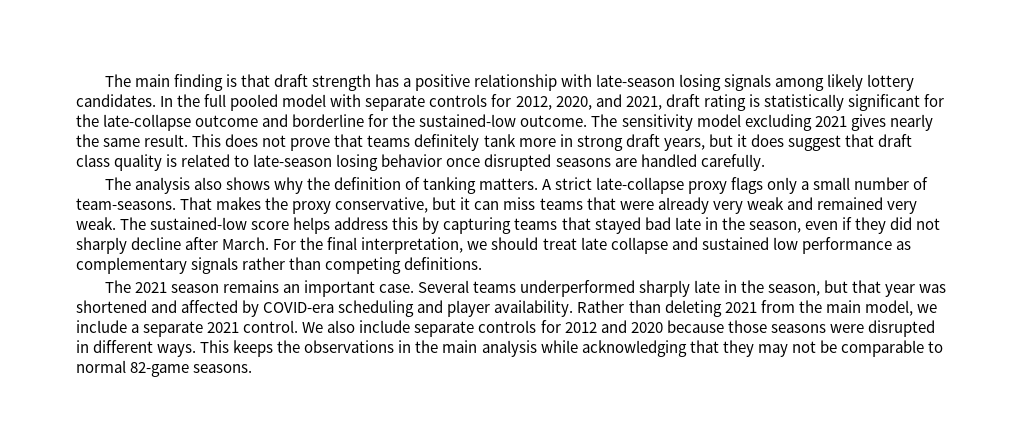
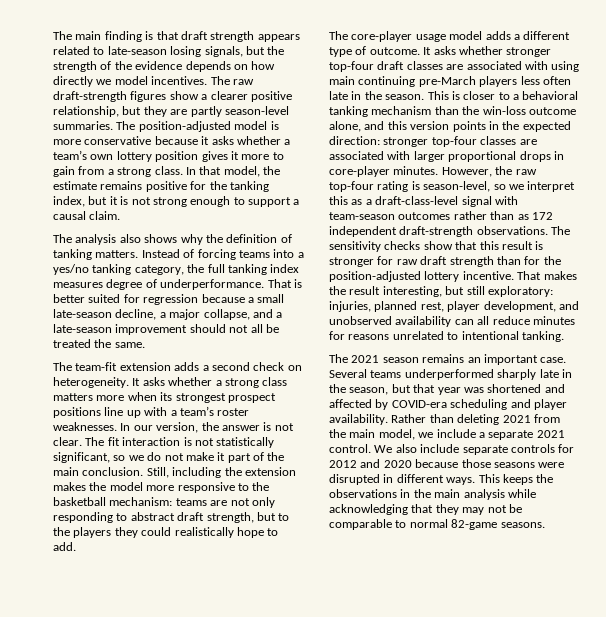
[374,74,915,91] [76,94,944,111] [76,114,933,131] [76,134,913,151] [76,154,765,171] has a positive relationship with late-season losing signals among likely lottery candidates. In the full pooled model with separate controls for 2012, 2020, and 2021, draft rating is statistically significant for the late-collapse outcome and borderline for the sustained-low outcome. The sensitivity model excluding 2021 gives nearly the same result. This does not prove that teams definitely tank more in strong draft years, but it does suggest that draft class quality is related to late-season losing behavior once disrupted seasons are handled carefully. -> [257,34,300,42] [53,46,285,57] [53,61,276,72] [53,76,254,87] [53,91,292,102] [53,106,289,117] [53,121,279,132] [53,136,291,145] [53,150,284,162] [53,166,280,177] [53,181,269,192] [53,196,300,207] [53,211,121,220] appears related to late-season losing signals, but the strength of the evidence depends on how directly we model incentives. The raw draft-strength figures show a clearer positive relationship, but they are partly season-level summaries. The position-adjusted model is more conservative because it asks whether a team’s own lottery position gives it more to gain from a strong class. In that model, the estimate remains positive for the tanking index, but it is not strong enough to support a causal claim.
[542,177,929,194] [76,197,917,214] [76,217,941,234] [76,237,911,254] [76,257,483,274] A strict late-collapse proxy flags only a small number of team-seasons. That makes the proxy conservative, but it can miss teams that were already very weak and remained very weak. The sustained-low score helps address this by capturing teams that stayed bad late in the season, even if they did not sharply decline after March. For the final interpretation, we should treat late collapse and sustained low performance as complementary signals rather than competing definitions. -> [141,249,304,260] [53,264,300,275] [53,279,302,290] [53,294,285,305] [53,309,283,320] [53,324,279,335] [53,339,145,348] [53,362,302,371] [53,377,288,388] [53,392,276,403] [53,406,250,418] [53,422,294,433] [53,437,275,448] [53,452,285,463] [53,467,296,478] [53,482,270,493] [53,497,275,508] [53,512,290,523] [53,527,279,538] [53,542,76,551] [329,31,571,42] [329,46,552,57] [329,61,580,72] [329,76,571,87] [329,91,579,100] [329,106,576,117] [329,121,571,132] [329,136,537,147] [329,151,564,162] [329,166,537,177] [329,181,576,192] [329,196,518,207] [329,211,553,220] [329,226,571,237] [329,241,544,252] [329,256,561,267] [329,271,577,282] [329,286,553,297] [329,301,579,312] [329,316,575,327] [329,331,564,342] Instead of forcing teams into a yes/no tanking category, the full tanking index measures degree of underperformance. That is better suited for regression because a small late-season decline, a major collapse, and a late-season improvement should not all be treated the same. // The team-fit extension adds a second check on heterogeneity. It asks whether a strong class matters more when its strongest prospect positions line up with a team’s roster weaknesses. In our version, the answer is not clear. The fit interaction is not statistically significant, so we do not make it part of the main conclusion. Still, including the extension makes the model more responsive to the basketball mechanism: teams are not only responding to abstract draft strength, but to the players they could realistically hope to add. // The core-player usage model adds a different type of outcome. It asks whether stronger top-four draft classes are associated with using main continuing pre-March players less often late in the season. This is closer to a behavioral tanking mechanism than the win-loss outcome alone, and this version points in the expected direction: stronger top-four classes are associated with larger proportional drops in core-player minutes. However, the raw top-four rating is season-level, so we interpret this as a draft-class-level signal with team-season outcomes rather than as 172 independent draft-strength observations. The sensitivity checks show that this result is stronger for raw draft strength than for the position-adjusted lottery incentive. That makes the result interesting, but still exploratory: injuries, planned rest, player development, and unobserved availability can all reduce minutes for reasons unrelated to intentional tanking.

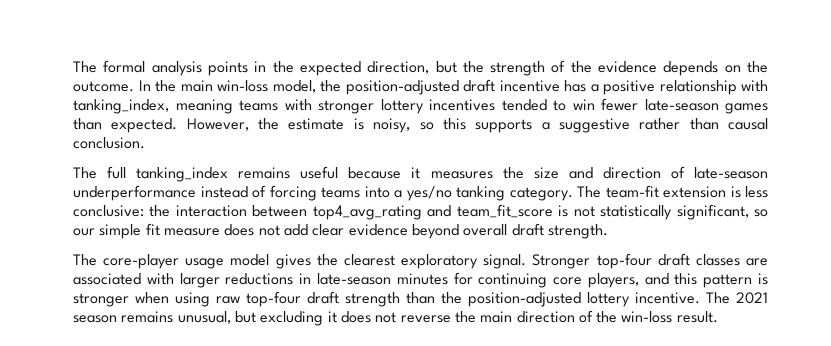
[53,31,300,42] [53,46,243,57] The main finding is that draft strength appears related to late-season losing signals, -> [73,60,430,76] The formal analysis points in the expected direction,
[251,61,276,70] [53,76,254,87] [53,91,292,102] [53,106,289,117] [53,121,279,132] [53,136,291,145] [53,150,284,162] [53,166,280,177] [53,181,269,192] [53,196,300,207] [53,211,121,220] [53,234,292,245] [53,249,180,260] how directly we model incentives. The raw draft-strength figures show a clearer positive relationship, but they are partly season-level summaries. The position-adjusted model is more conservative because it asks whether a team’s own lottery position gives it more to gain from a strong class. In that model, the estimate remains positive for the tanking index, but it is not strong enough to support a causal claim. // The analysis also shows why the definition of tanking matters. Instead -> [747,61,768,73] [73,79,768,95] [73,98,768,114] [73,118,768,133] [73,137,145,149] [73,166,769,182] [73,185,248,201] the outcome. In the main win-loss model, the position-adjusted draft incentive has a positive relationship with tanking_index, meaning teams with stronger lottery incentives tended to win fewer late-season games than expected. However, the estimate is noisy, so this supports a suggestive rather than causal conclusion. // The full tanking_index remains useful because it measures the size and direction of late-season underperformance instead
[134,264,300,275] [53,279,302,290] [53,294,285,305] [53,309,283,320] [53,324,279,335] [53,339,145,348] [53,362,302,371] [53,377,288,388] [53,392,276,403] [53,406,250,418] [53,422,294,433] [53,437,181,446] category, the full tanking index measures degree of underperformance. That is better suited for regression because a small late-season decline, a major collapse, and a late-season improvement should not all be treated the same. // The team-fit extension adds a second check on heterogeneity. It asks whether a strong class matters more when its strongest prospect positions line up with a team’s roster weaknesses. In our version, the answer is not clear. The fit interaction -> [509,185,768,201] [73,204,553,220] category. The team-fit extension is less conclusive: the interaction between top4_avg_rating and team_fit_score
[128,452,285,463] [53,467,296,478] [53,482,270,493] [53,497,275,508] [53,512,290,523] [53,527,279,538] [53,542,76,551] [329,31,571,42] [329,46,552,57] we do not make it part of the main conclusion. Still, including the extension makes the model more responsive to the basketball mechanism: teams are not only responding to abstract draft strength, but to the players they could realistically hope to add. // The core-player usage model adds a different type of outcome. It asks whether stronger -> [73,223,608,239] [73,254,591,269] our simple fit measure does not add clear evidence beyond overall draft strength. // The core-player usage model gives the clearest exploratory signal. Stronger
[551,61,580,72] [329,76,571,87] [329,91,579,100] [329,106,576,117] [329,121,571,132] [329,136,537,147] [329,151,564,162] [329,166,537,177] [329,181,576,192] [329,196,518,207] [329,211,553,220] [329,226,571,237] [329,241,544,252] [329,256,418,267] using main continuing pre-March players less often late in the season. This is closer to a behavioral tanking mechanism than the win-loss outcome alone, and this version points in the expected direction: stronger top-four classes are associated with larger proportional drops in core-player minutes. However, the raw top-four rating is season-level, so we interpret this as a draft-class-level signal with team-season outcomes rather than as 172 independent draft-strength observations. The sensitivity checks show that this result is stronger for raw -> [179,272,769,288] [73,291,301,307] larger reductions in late-season minutes for continuing core players, and this pattern is stronger when using raw top-four
[524,256,541,265] for -> (435, 298) none
[517,271,577,280] [329,286,553,297] [329,301,579,312] [329,316,575,327] [329,331,564,342] [329,354,567,365] [329,369,572,380] [329,384,565,395] [329,399,567,410] [329,414,560,425] [329,429,565,440] [329,444,575,455] [329,459,565,468] [329,474,554,485] [329,489,536,500] [329,504,522,515] [329,519,545,530] That makes the result interesting, but still exploratory: injuries, planned rest, player development, and unobserved availability can all reduce minutes for reasons unrelated to intentional tanking. // The 2021 season remains an important case. Several teams underperformed sharply late in the season, but that year was shortened and affected by COVID-era scheduling and player availability. Rather than deleting 2021 from the main model, we include a separate 2021 control. We also include separate controls for 2012 and 2020 because those seasons were disrupted in different ways. This keeps the observations in the main analysis while acknowledging that they may not be comparable to normal 82-game seasons. -> [706,292,768,304] [73,310,718,326] The 2021 season remains unusual, but excluding it does not reverse the main direction of the win-loss result.

